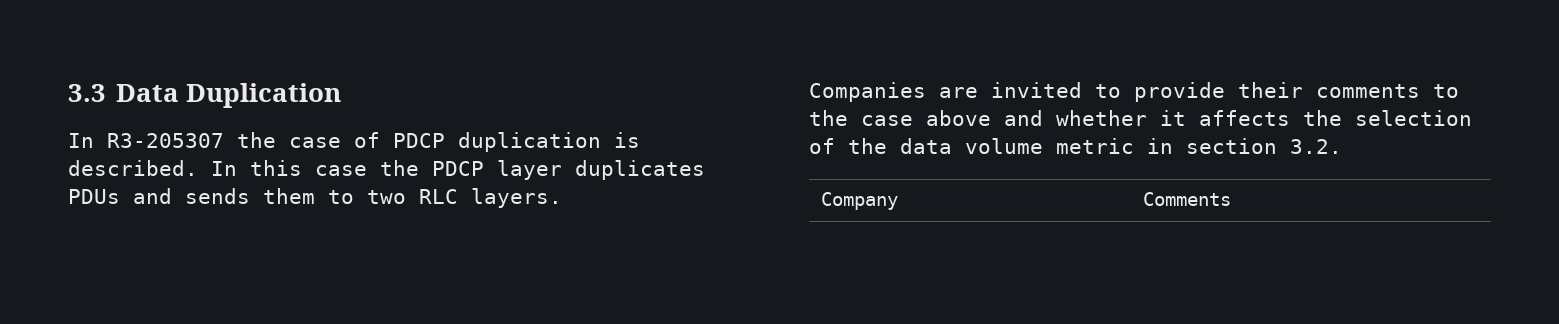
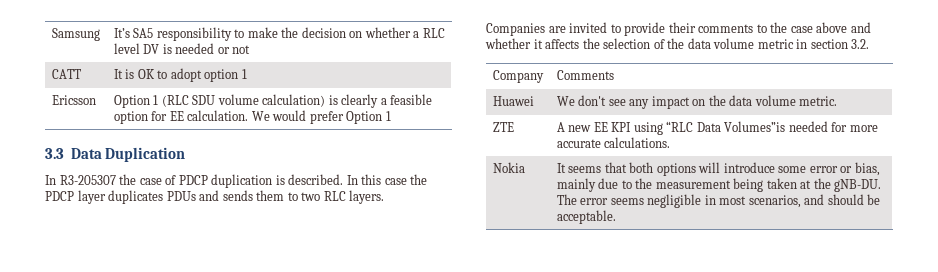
(68, 93) none -> [51,28,100,41] [113,27,445,41] [113,43,251,54] [51,69,81,79] [113,68,247,82] [51,95,96,105] [113,94,433,108] [113,110,391,124] Samsung | It’s SA5 responsibility to make the decision on whether a RLC level DV is needed or not // CATT | It is OK to adopt option 1 // Ericsson | Option 1 (RLC SDU volume calculation) is clearly a feasible option for EE calculation. We would prefer Option 1 //
(1231, 199) none -> [492,96,534,106] [556,95,838,109] [492,122,514,132] [556,121,878,135] [556,137,671,148] [492,162,525,173] [556,162,880,176] [556,178,882,192] [556,194,881,208] [556,210,616,224] // Huawei | We don't see any impact on the data volume metric. // ZTE | A new EE KPI using “RLC Data Volumes”is needed for more accurate calculations. // Nokia | It seems that both options will introduce some error or bias, mainly due to the measurement being taken at the gNB-DU. The error seems negligible in most scenarios, and should be acceptable.

